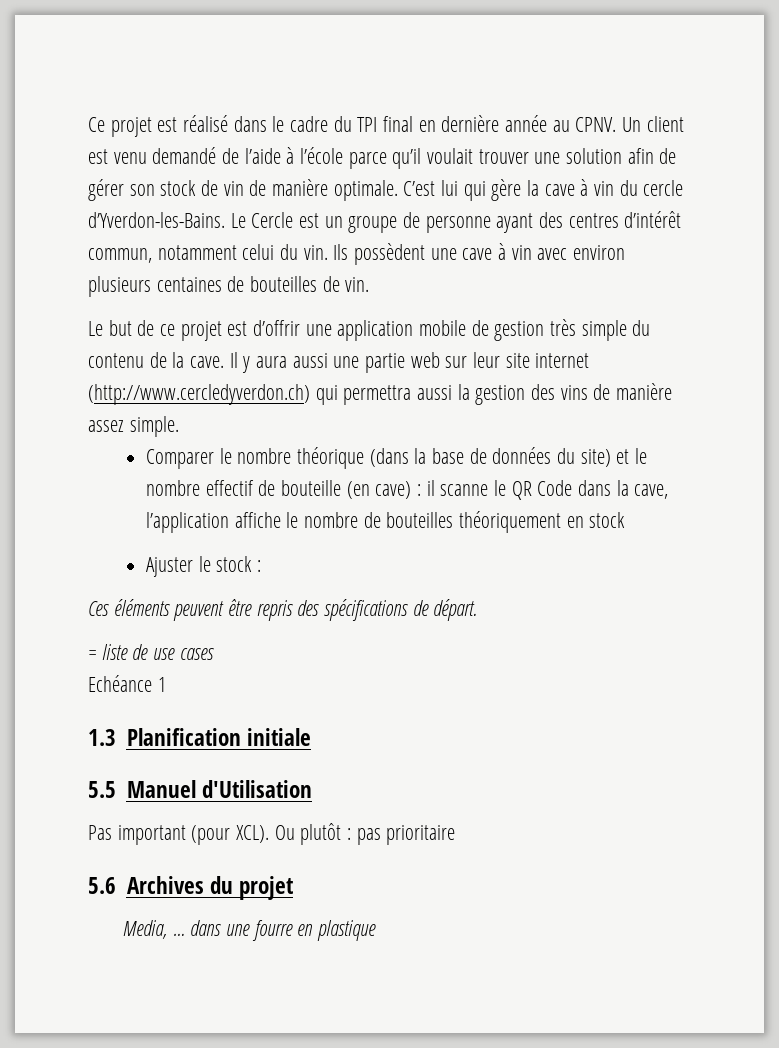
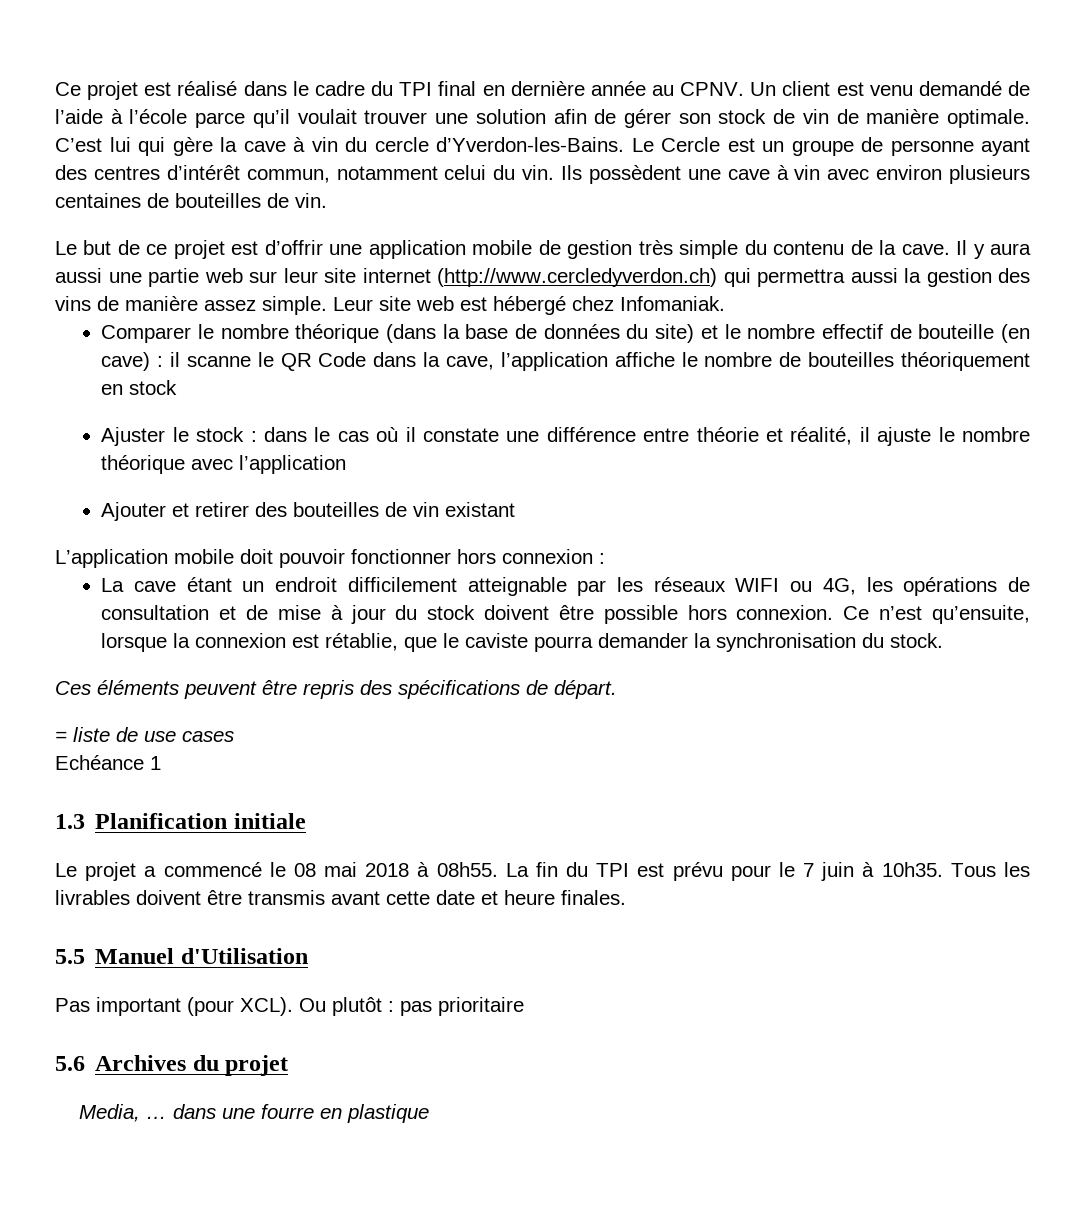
(179, 426) none -> [333,296,725,315] Leur site web est hébergé chez Infomaniak.
(262, 566) none -> [263,427,1031,446] [101,455,347,474] [101,502,516,521] [55,549,605,568] [101,577,1030,596] [101,605,1030,624] [101,633,944,652] dans le cas où il constate une différence entre théorie et réalité, il ajuste le nombre théorique avec l’application // Ajouter et retirer des bouteilles de vin existant // L’application mobile doit pouvoir fonctionner hors connexion : // La cave étant un endroit difficilement atteignable par les réseaux WIFI ou 4G, les opérations de consultation et de mise à jour du stock doivent être possible hors connexion. Ce n’est qu’ensuite, lorsque la connexion est rétablie, que le caviste pourra demander la synchronisation du stock.
(311, 737) none -> [55,862,1030,881] [55,890,626,905] // Le projet a commencé le 08 mai 2018 à 08h55. La fin du TPI est prévu pour le 7 juin à 10h35. Tous les livrables doivent être transmis avant cette date et heure finales.

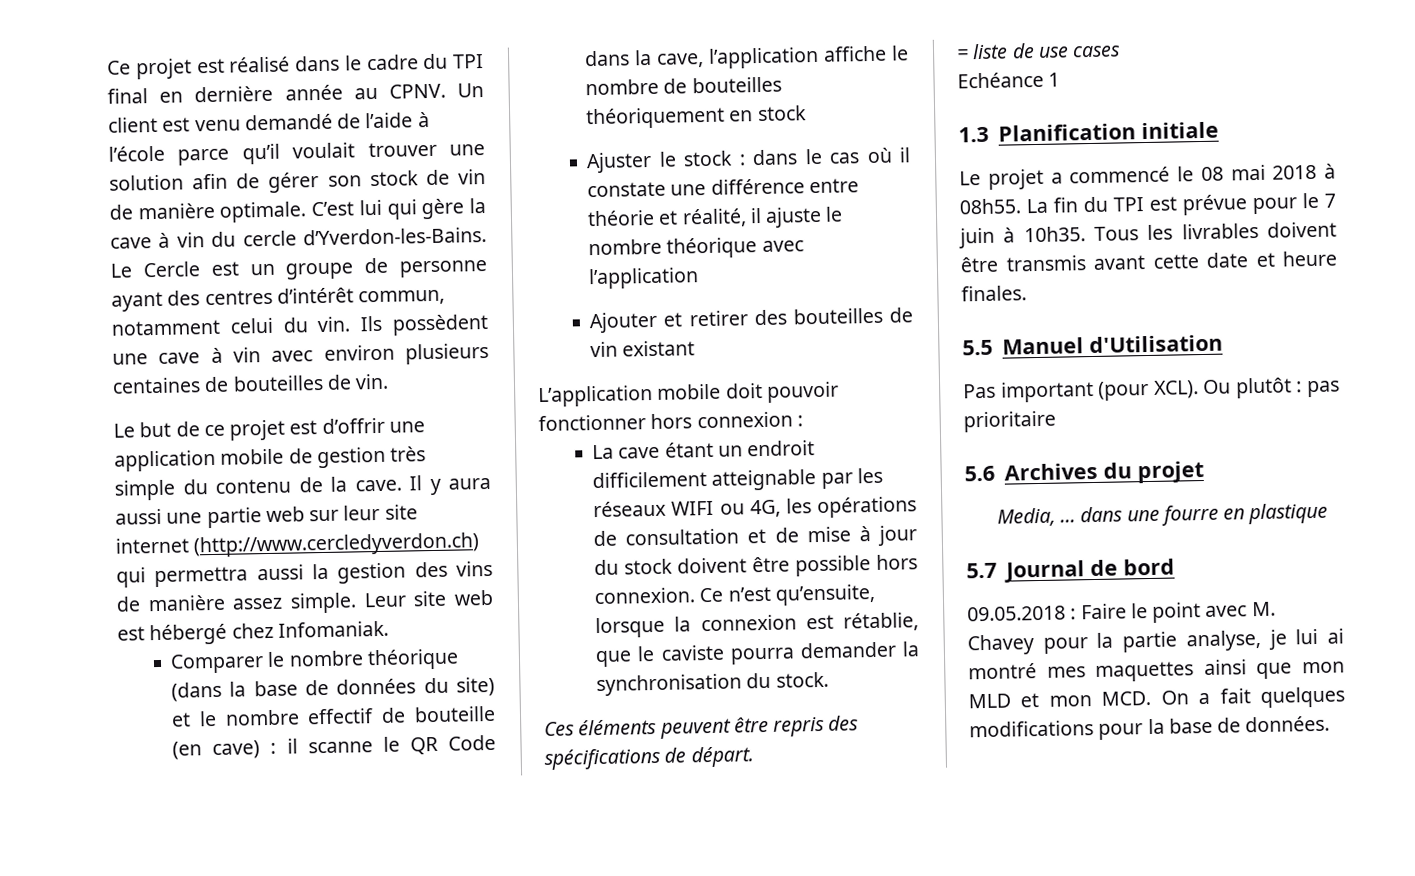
[672,862,723,881] prévu -> [1182,194,1248,216] prévue
(429, 1113) none -> [966,558,1175,583] [967,601,1276,623] [967,628,1344,656] [968,659,1345,682] [968,686,1345,709] [969,715,1331,740] // 5.7 Journal de bord // 09.05.2018 : Faire le point avec M. Chavey pour la partie analyse, je lui ai montré mes maquettes ainsi que mon MLD et mon MCD. On a fait quelques modifications pour la base de données.

